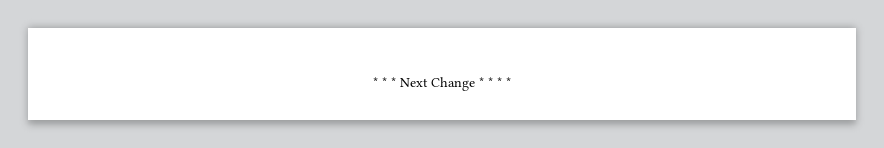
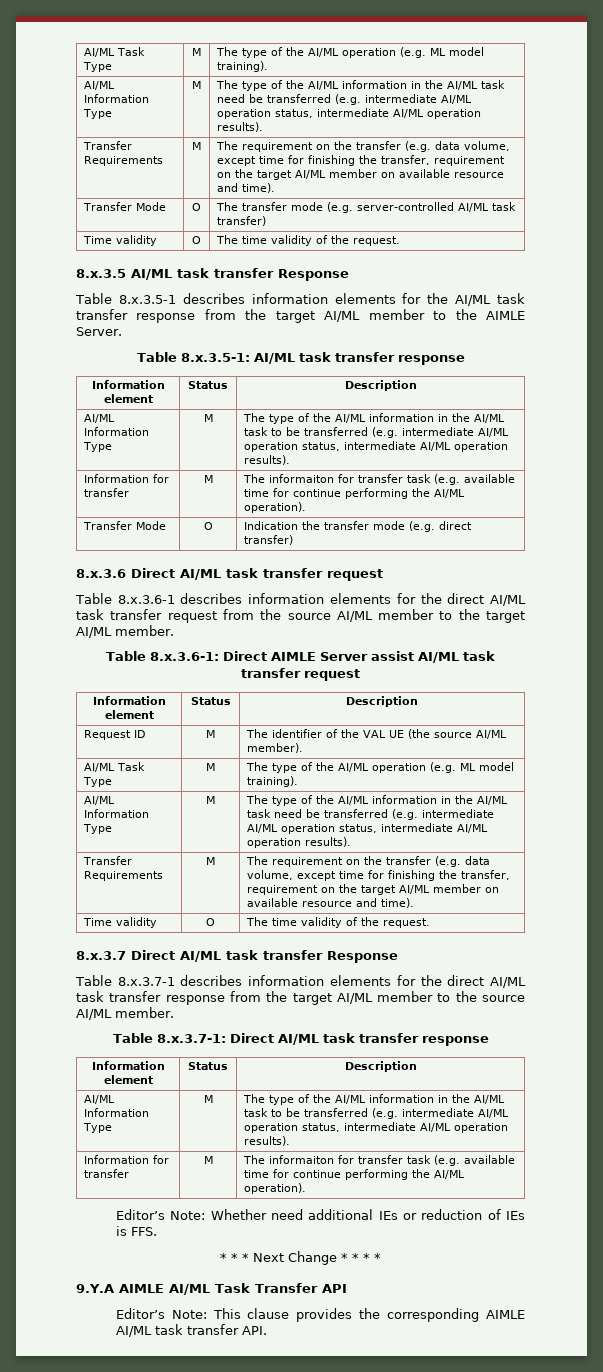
(373, 82) none -> [84,47,146,57] [83,62,113,72] [192,48,201,56] [216,47,485,58] [217,61,269,72] [84,81,116,90] [84,94,150,103] [83,109,113,119] [192,81,201,89] [216,80,506,91] [217,94,473,105] [217,108,482,119] [217,122,264,132] [83,141,133,150] [84,156,164,166] [192,142,201,150] [216,141,511,152] [217,155,506,166] [217,169,505,180] [217,183,276,193] [83,202,167,211] [192,203,201,211] [216,202,517,213] [217,216,267,226] [83,235,158,246] [192,236,201,244] [216,235,401,246] [76,268,349,281] [75,293,525,306] [76,309,526,323] [76,327,122,336] [136,352,465,365] [91,380,165,389] [103,394,153,403] [188,381,228,389] [344,380,417,391] [84,414,116,423] [84,427,150,436] [83,442,113,452] [203,414,213,422] [243,413,506,424] [244,427,510,438] [244,441,509,452] [244,455,291,465] [84,474,170,483] [84,488,130,497] [203,475,213,483] [243,474,516,485] [244,488,466,499] [244,502,307,513] [83,521,167,530] [203,522,213,530] [244,521,473,532] [244,535,294,545] [76,568,383,581] [75,593,526,606] [76,609,525,623] [76,625,174,638] [106,651,495,663] [241,668,360,681] [92,696,166,705] [104,710,154,719] [190,697,231,705] [346,696,418,707] [84,730,146,740] [206,730,215,738] [246,729,508,739] [247,743,304,753] [84,762,146,772] [83,777,113,787] [206,763,215,771] [246,762,515,773] [247,776,299,787] [84,796,116,805] [84,809,150,818] [83,824,113,834] [206,796,215,804] [246,795,509,806] [247,809,495,820] [247,823,489,834] [247,837,352,848] [83,856,133,865] [84,871,164,881] [206,857,215,865] [246,856,491,867] [247,870,511,881] [247,884,500,895] [247,898,415,908] [83,917,158,928] [206,918,215,926] [246,917,431,928] [76,950,398,963] [75,975,526,988] [76,991,525,1005] [76,1007,174,1020] [112,1033,489,1046] [91,1061,165,1070] [103,1075,153,1084] [188,1062,228,1070] [344,1061,417,1072] [84,1095,116,1104] [84,1108,150,1117] [83,1123,113,1133] [203,1095,213,1103] [243,1094,506,1105] [244,1108,510,1119] [244,1122,509,1133] [244,1136,291,1146] [84,1155,170,1164] [84,1169,130,1178] [203,1156,213,1164] [243,1155,516,1166] [244,1169,466,1180] [244,1183,307,1194] [115,1209,525,1220] [115,1226,157,1236] AI/ML Task Type | M | The type of the AI/ML operation (e.g. ML model training). // AI/ML Information Type | M | The type of the AI/ML information in the AI/ML task need be transferred (e.g. intermediate AI/ML operation status, intermediate AI/ML operation results). // Transfer Requirements | M | The requirement on the transfer (e.g. data volume, except time for finishing the transfer, requirement on the target AI/ML member on available resource and time). // Transfer Mode | O | The transfer mode (e.g. server-controlled AI/ML task transfer) // Time validity | O | The time validity of the request. // 8.x.3.5 AI/ML task transfer Response // Table 8.x.3.5-1 describes information elements for the AI/ML task transfer response from the target AI/ML member to the AIMLE Server. // Table 8.x.3.5-1: AI/ML task transfer response // Information element | Status | Description // AI/ML Information Type | M | The type of the AI/ML information in the AI/ML task to be transferred (e.g. intermediate AI/ML operation status, intermediate AI/ML operation results). // Information for transfer | M | The informaiton for transfer task (e.g. available time for continue performing the AI/ML operation). // Transfer Mode | O | Indication the transfer mode (e.g. direct transfer) // 8.x.3.6 Direct AI/ML task transfer request // Table 8.x.3.6-1 describes information elements for the direct AI/ML task transfer request from the source AI/ML member to the target AI/ML member. // Table 8.x.3.6-1: Direct AIMLE Server assist AI/ML task transfer request // Information element | Status | Description // Request ID | M | The identifier of the VAL UE (the source AI/ML member). // AI/ML Task Type | M | The type of the AI/ML operation (e.g. ML model training). // AI/ML Information Type | M | The type of the AI/ML information in the AI/ML task need be transferred (e.g. intermediate AI/ML operation status, intermediate AI/ML operation results). // Transfer Requirements | M | The requirement on the transfer (e.g. data volume, except time for finishing the transfer, requirement on the target AI/ML member on available resource and time). // Time validity | O | The time validity of the request. // 8.x.3.7 Direct AI/ML task transfer Response // Table 8.x.3.7-1 describes information elements for the direct AI/ML task transfer response from the target AI/ML member to the source AI/ML member. // Table 8.x.3.7-1: Direct AI/ML task transfer response // Information element | Status | Description // AI/ML Information Type | M | The type of the AI/ML information in the AI/ML task to be transferred (e.g. intermediate AI/ML operation status, intermediate AI/ML operation results). // Information for transfer | M | The informaiton for transfer task (e.g. available time for continue performing the AI/ML operation). // Editor’s Note: Whether need additional IEs or reduction of IEs is FFS. //
(511, 82) none -> [76,1283,347,1295] [115,1308,525,1322] [115,1324,267,1337] // 9.Y.A AIMLE AI/ML Task Transfer API // Editor’s Note: This clause provides the corresponding AIMLE AI/ML task transfer API.

